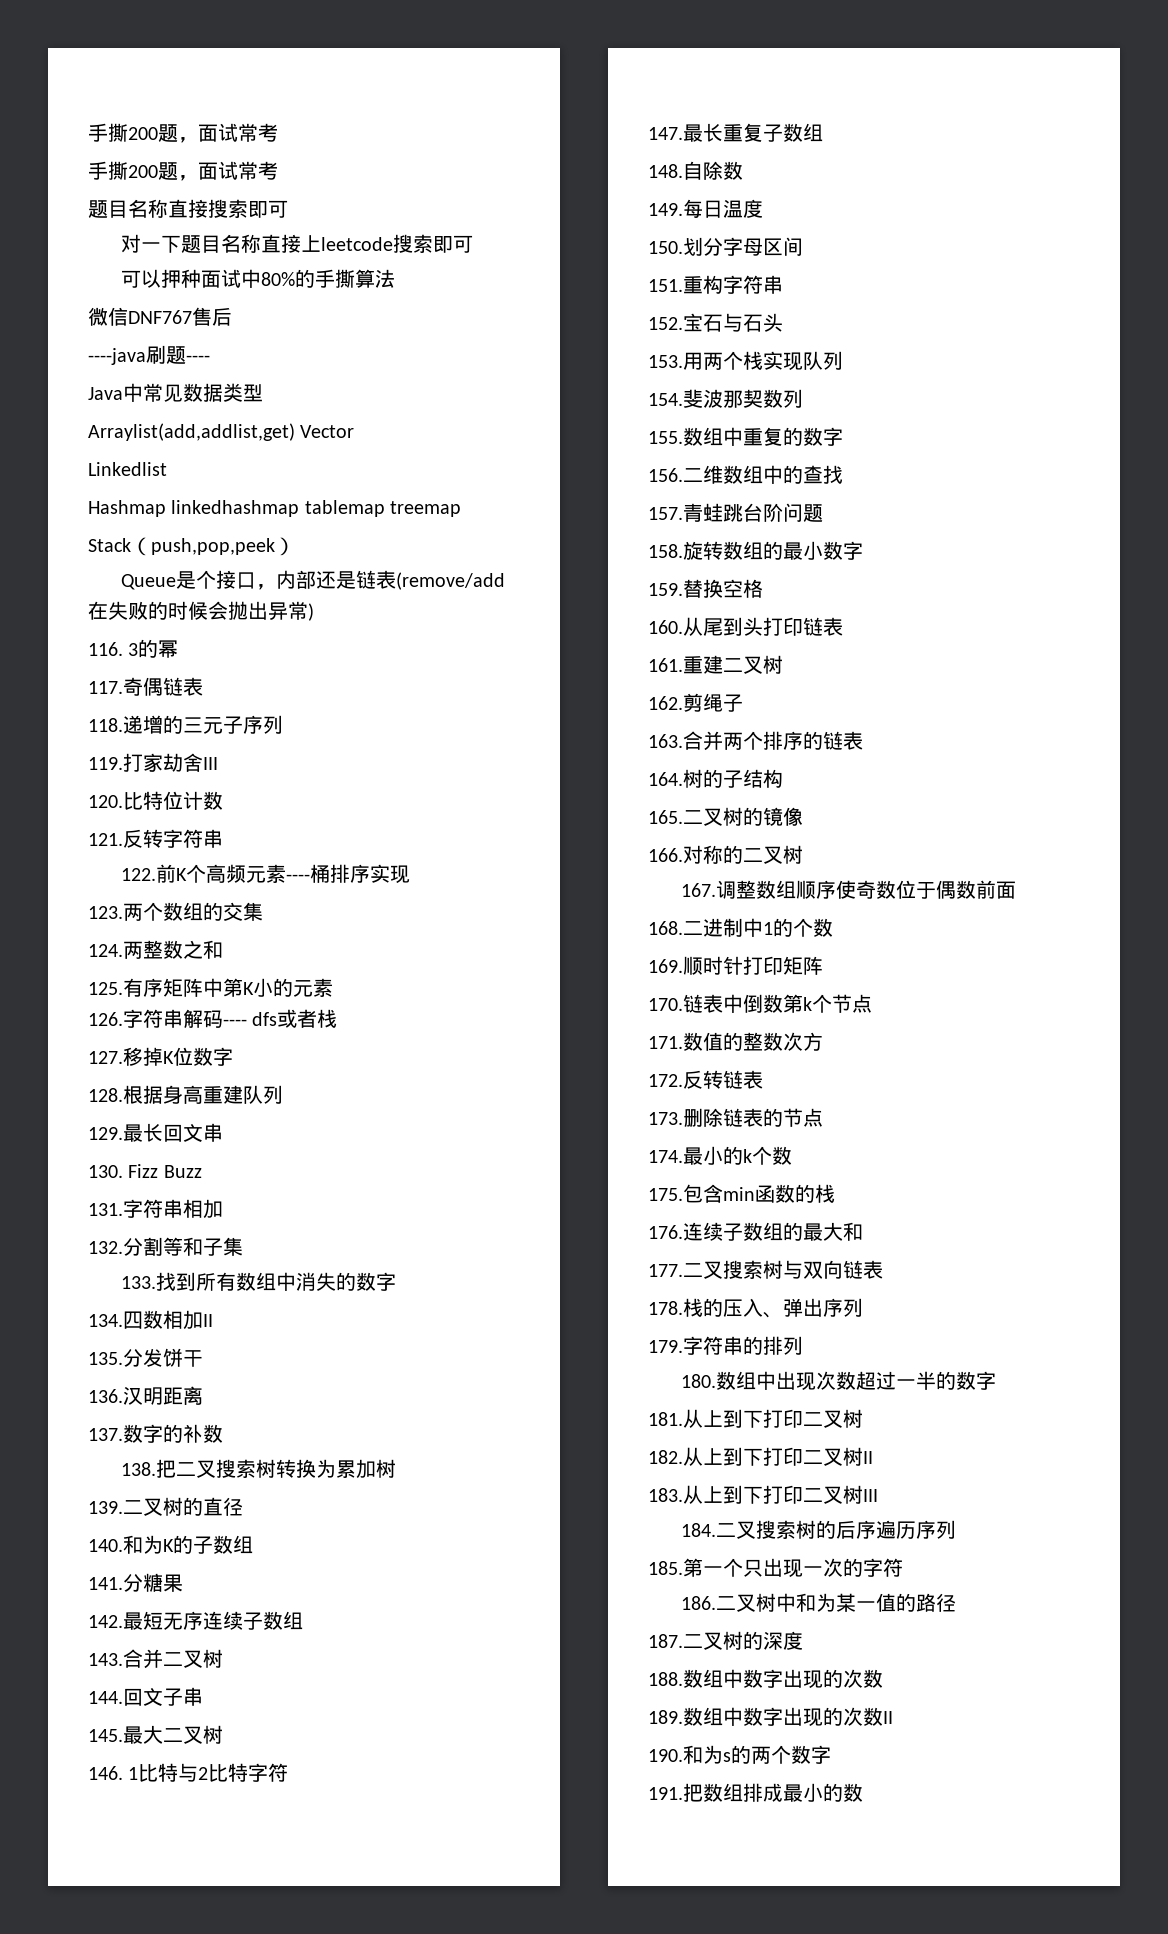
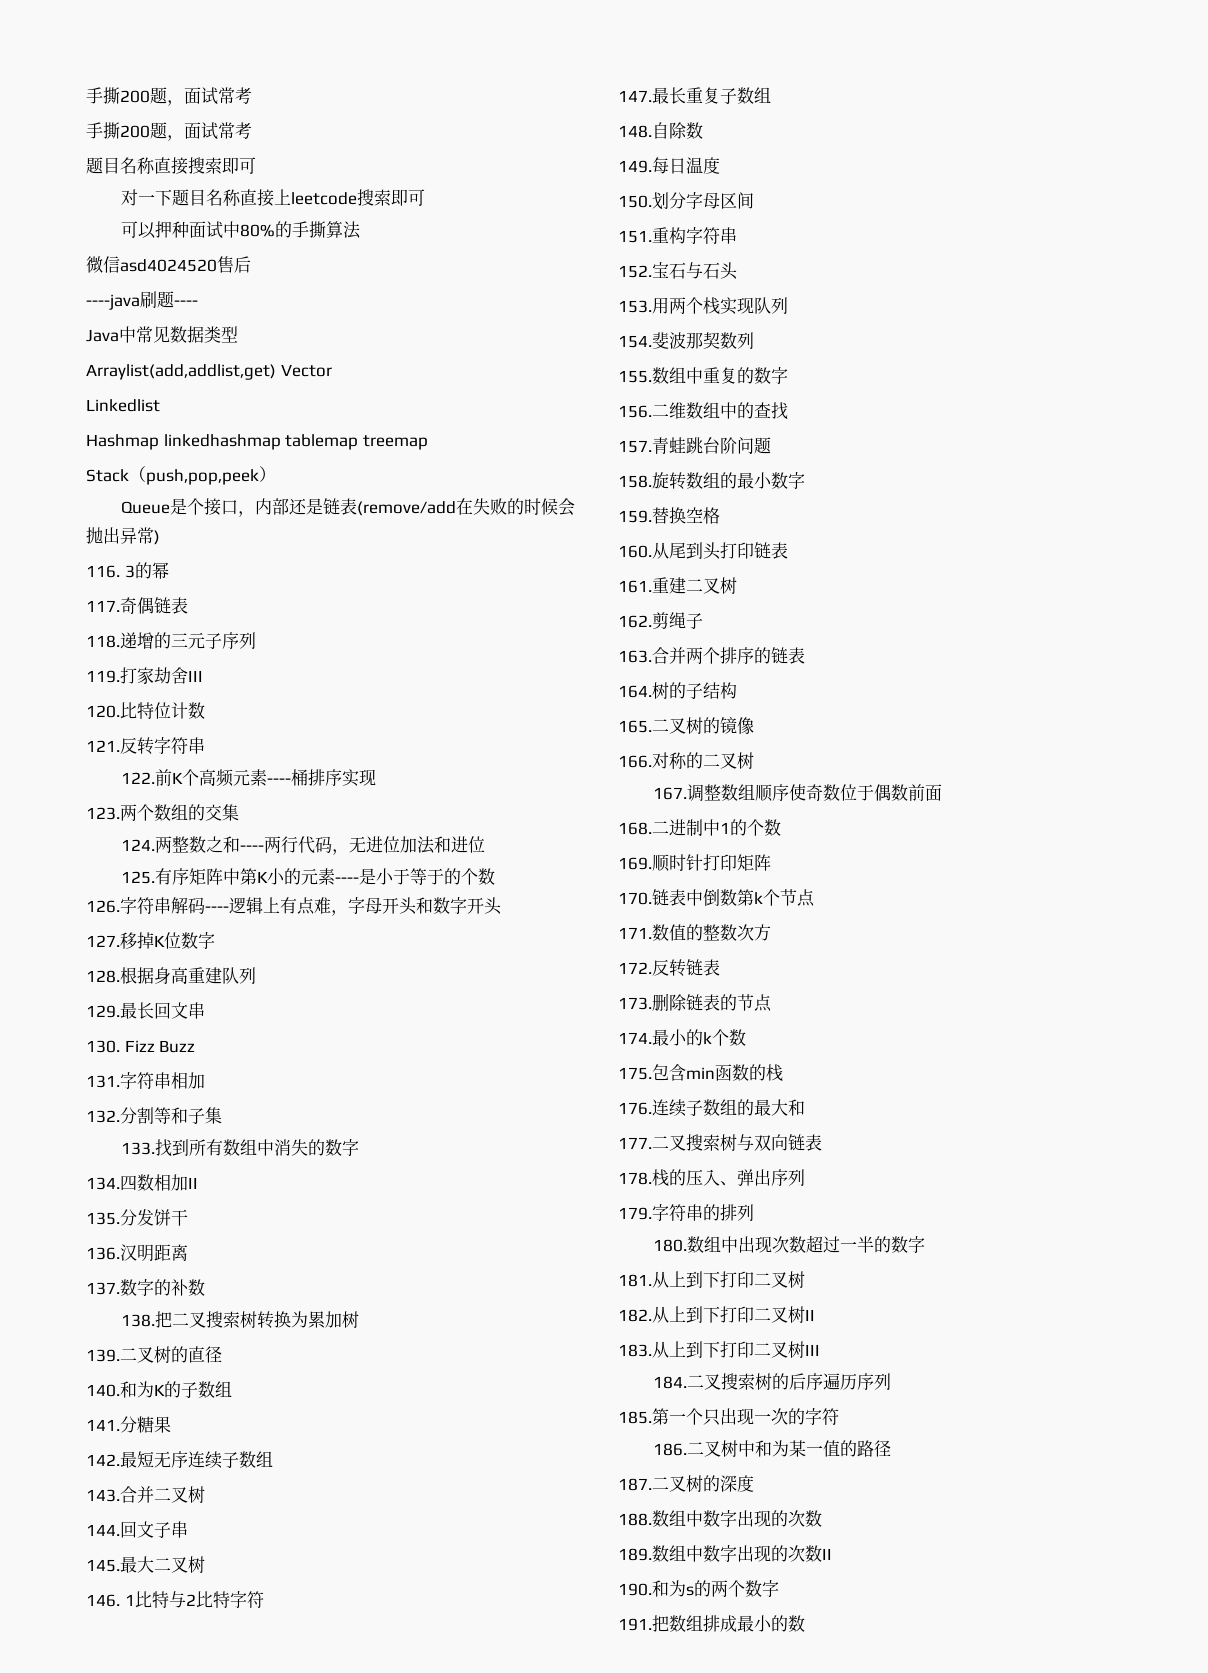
[128,310,192,324] DNF767 -> [120,259,217,272] asd4024520
(223, 949) none -> [240,836,486,855] ----两行代码，无进位加法和进位
(333, 987) none -> [335,868,496,885] ----是小于等于的个数
[252,1009,338,1028] dfs或者栈 -> [229,897,502,916] 逻辑上有点难，字母开头和数字开头

